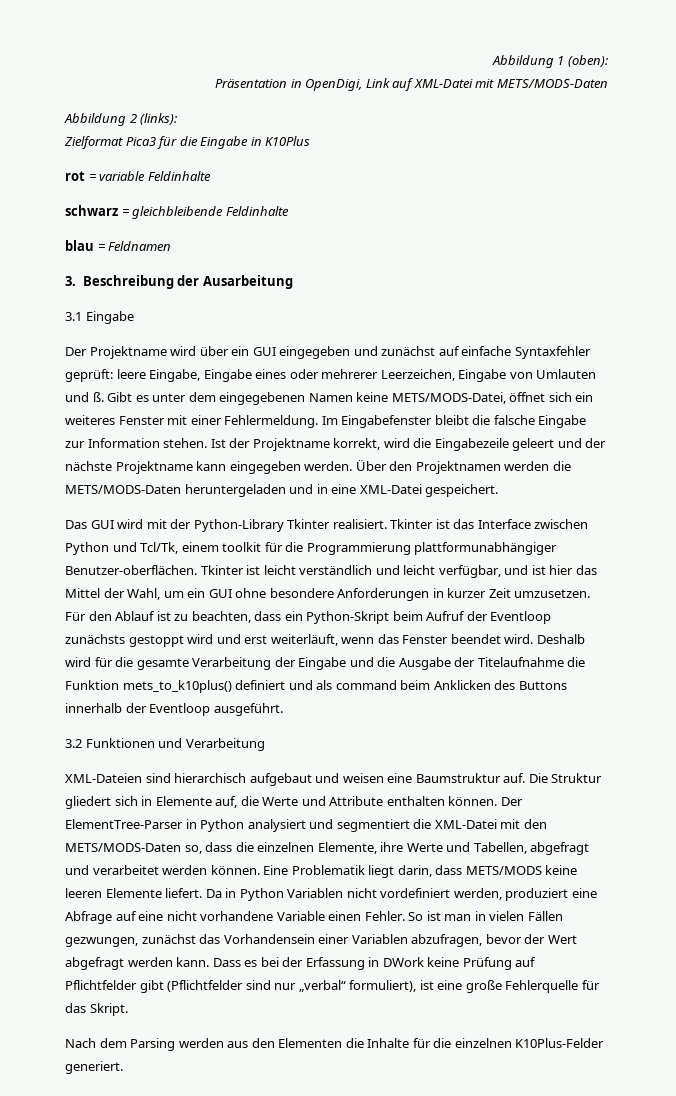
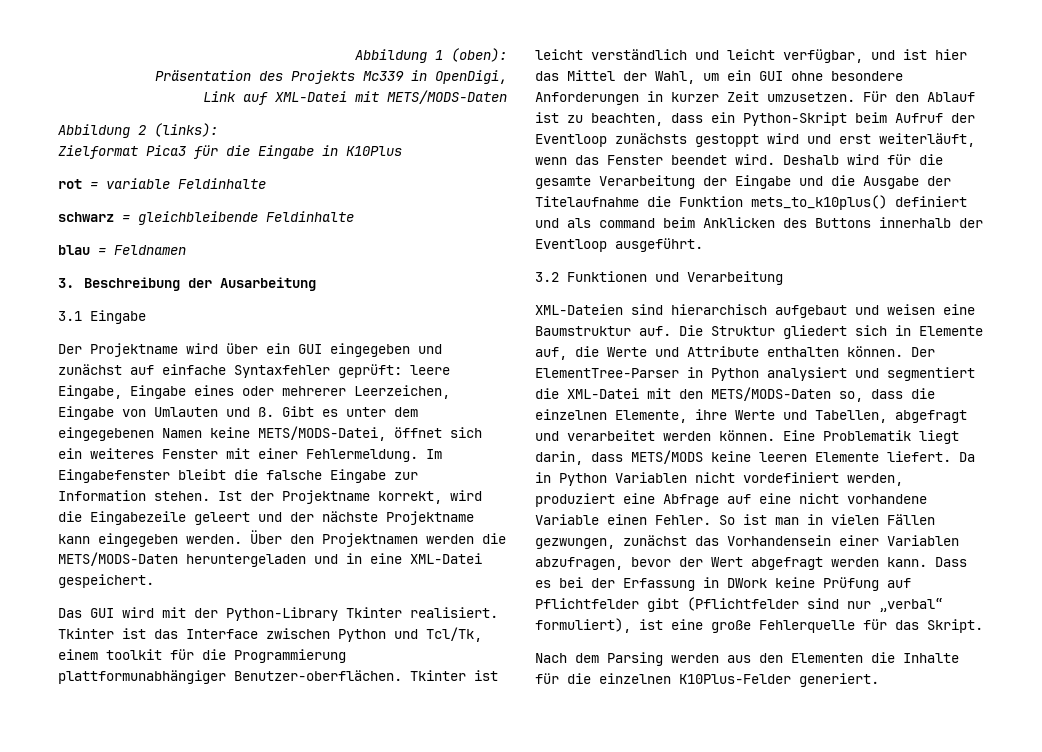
(288, 83) none -> [259,70,404,84] des Projekts Mc339
(363, 85) none -> (507, 77) //

